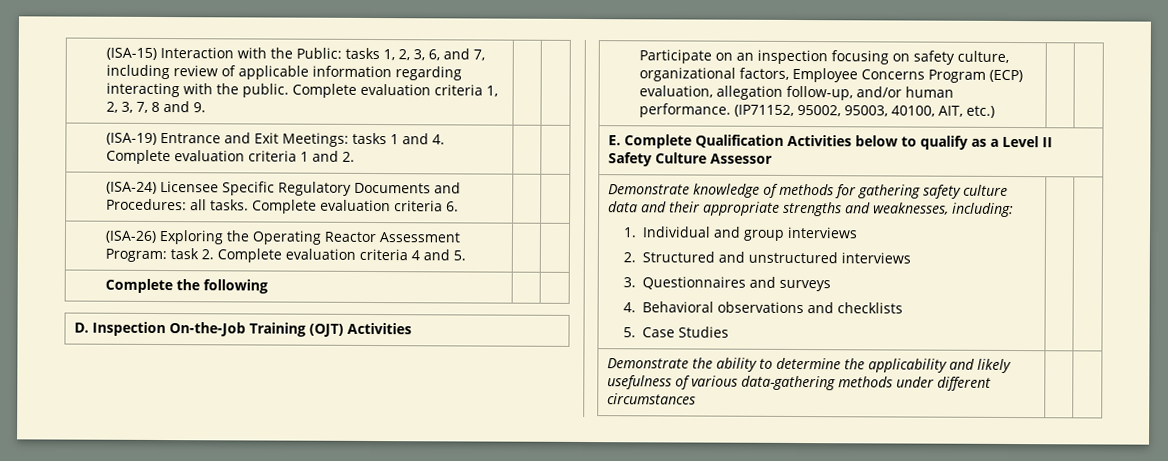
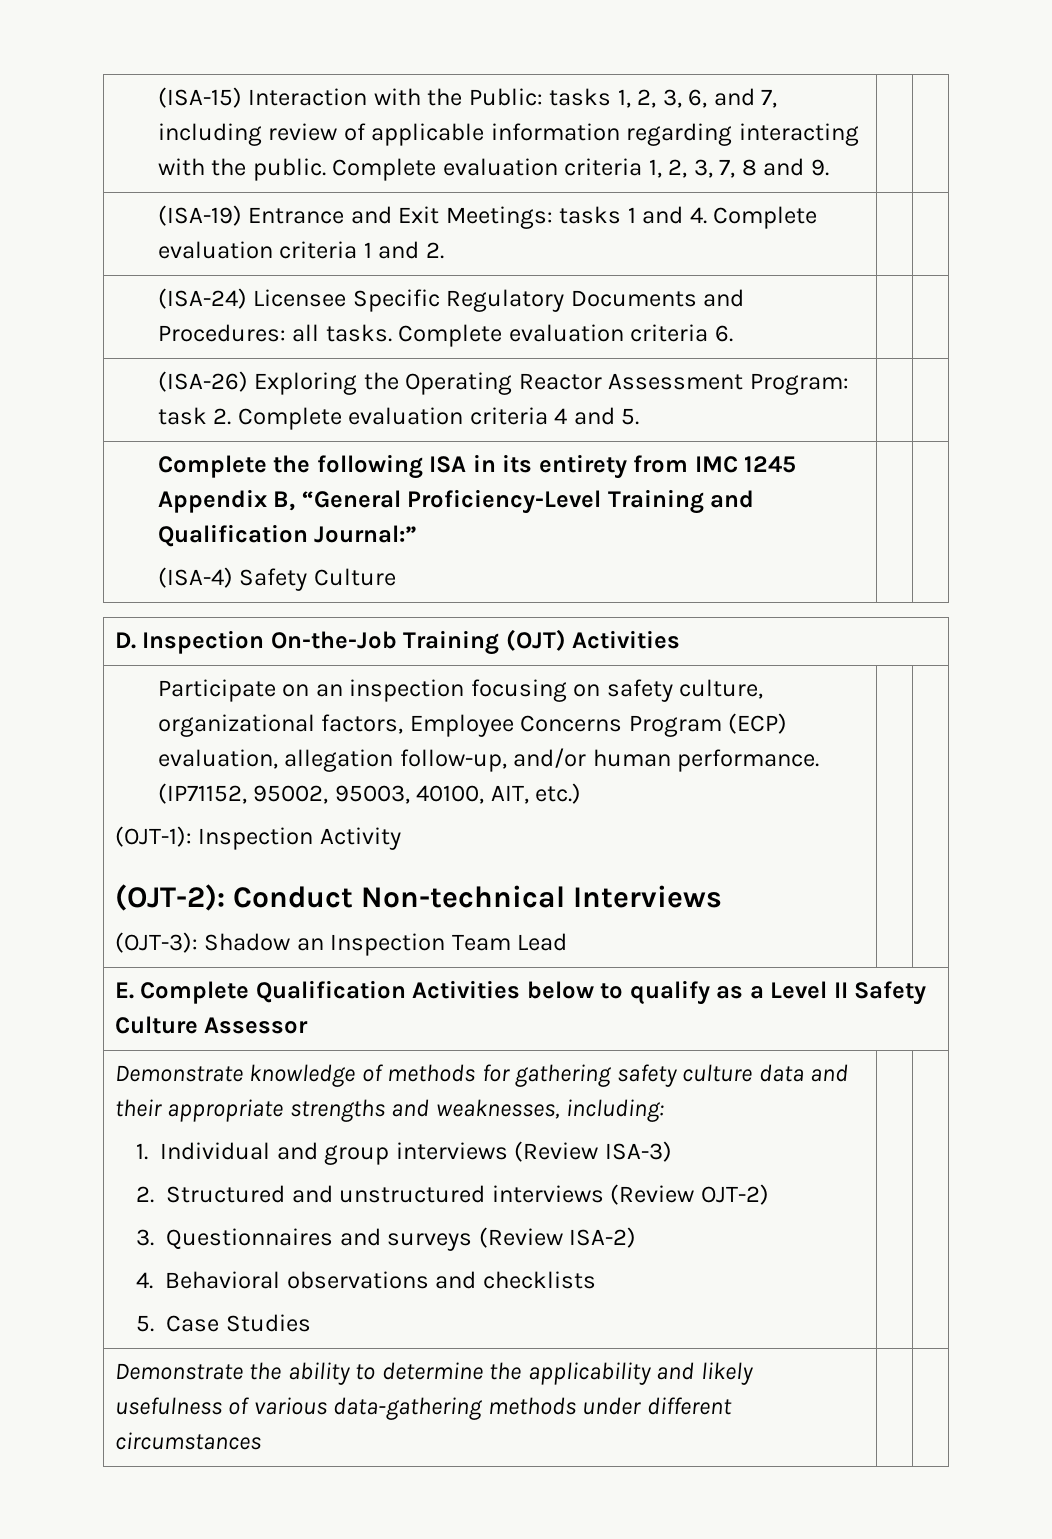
(269, 286) none -> [429,454,797,479] [157,489,755,514] [157,524,418,547] [157,567,396,591] ISA in its entirety from IMC 1245 Appendix B, “General Proficiency-Level Training and Qualification Journal:” // (ISA-4) Safety Culture
(996, 111) none -> [114,826,401,850] [114,884,723,911] [114,932,568,956] // (OJT-1): Inspection Activity // (OJT-2): Conduct Non-technical Interviews // (OJT-3): Shadow an Inspection Team Lead
(858, 232) none -> [514,1141,672,1162] (Review ISA-3)
(911, 258) none -> [610,1184,769,1205] (Review OJT-2)
(831, 285) none -> [478,1227,637,1248] (Review ISA-2)

